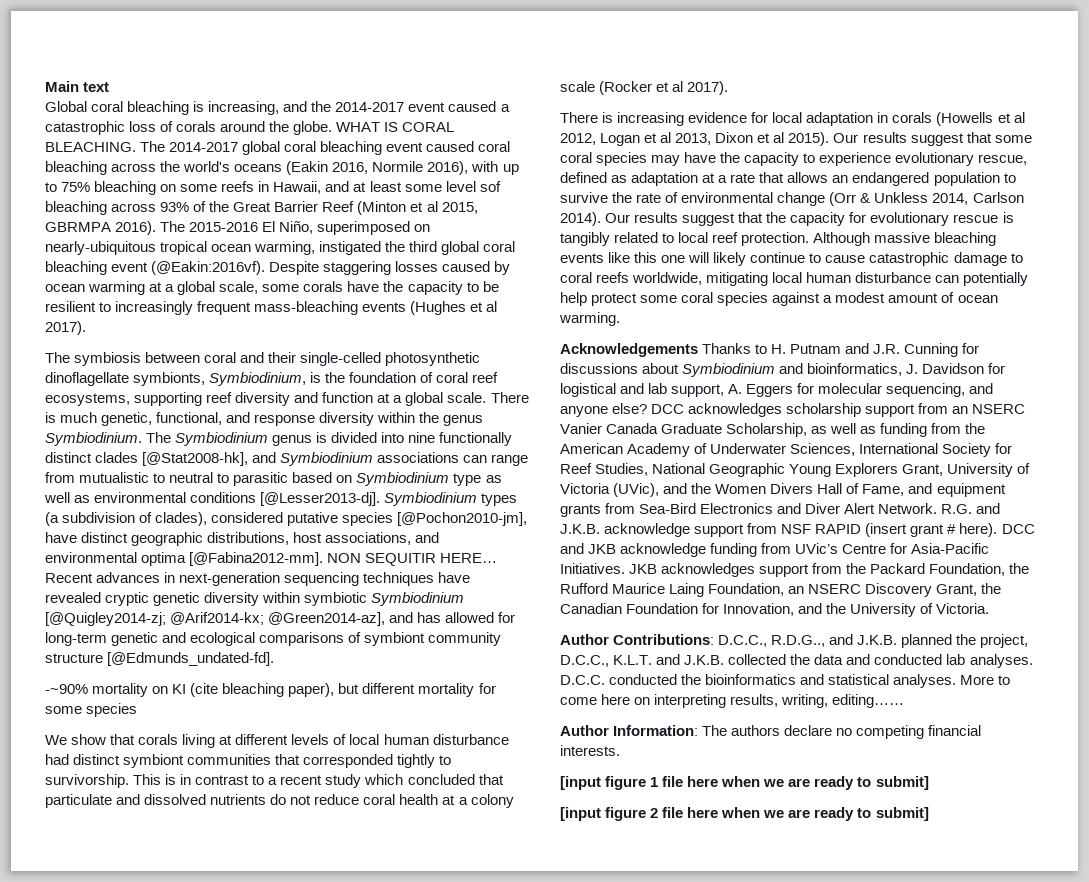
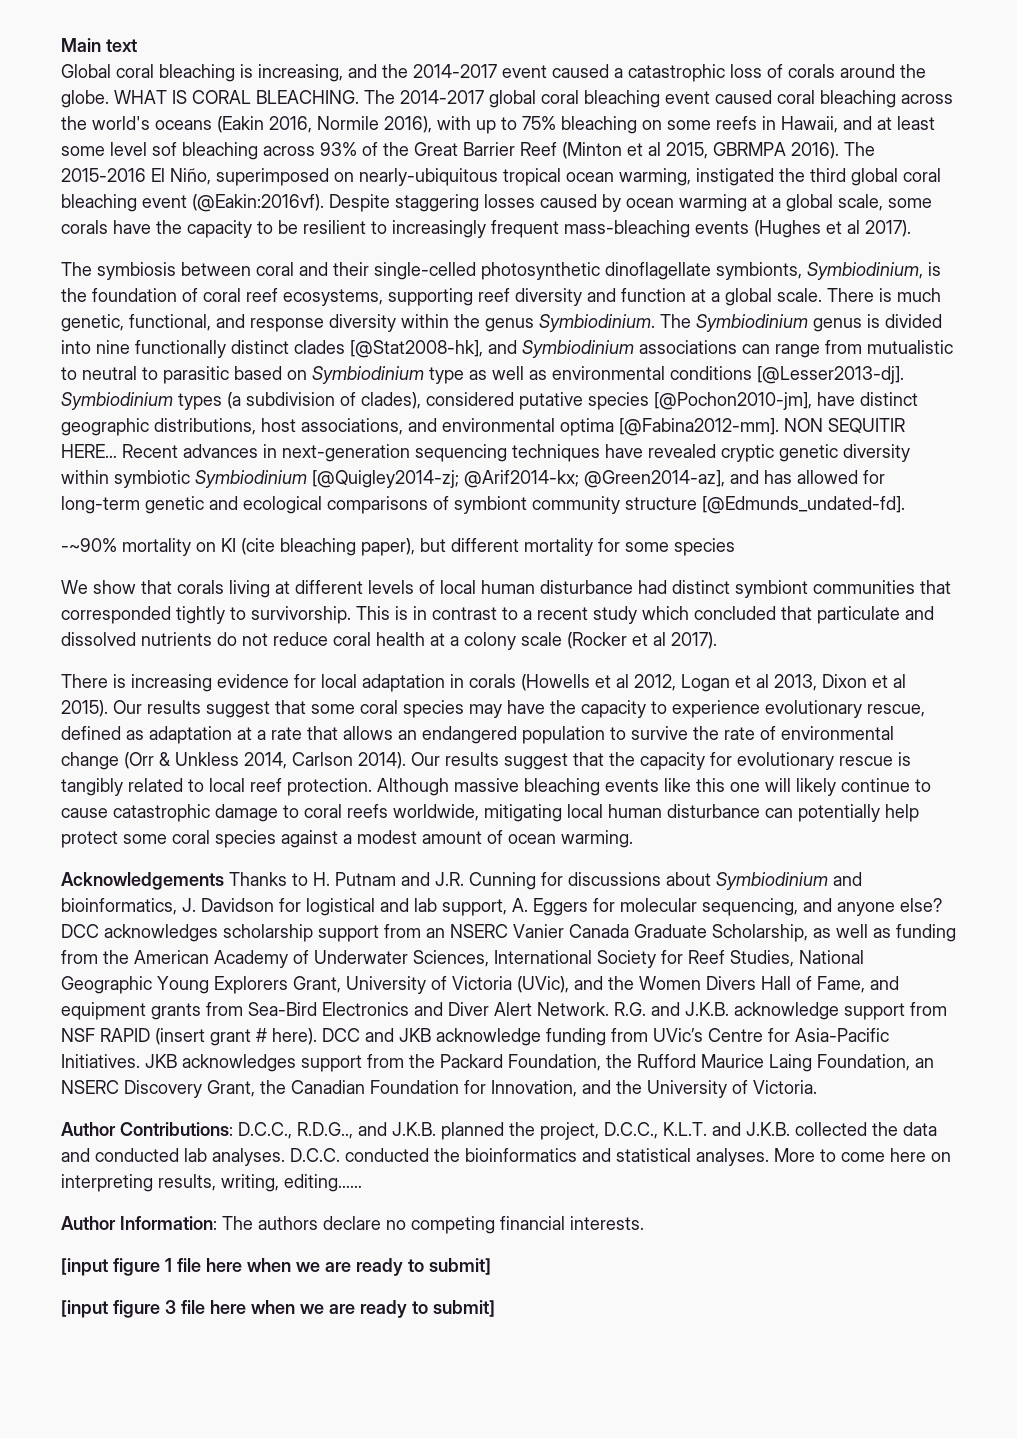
[650,808,659,818] 2 -> [165,1300,176,1314] 3

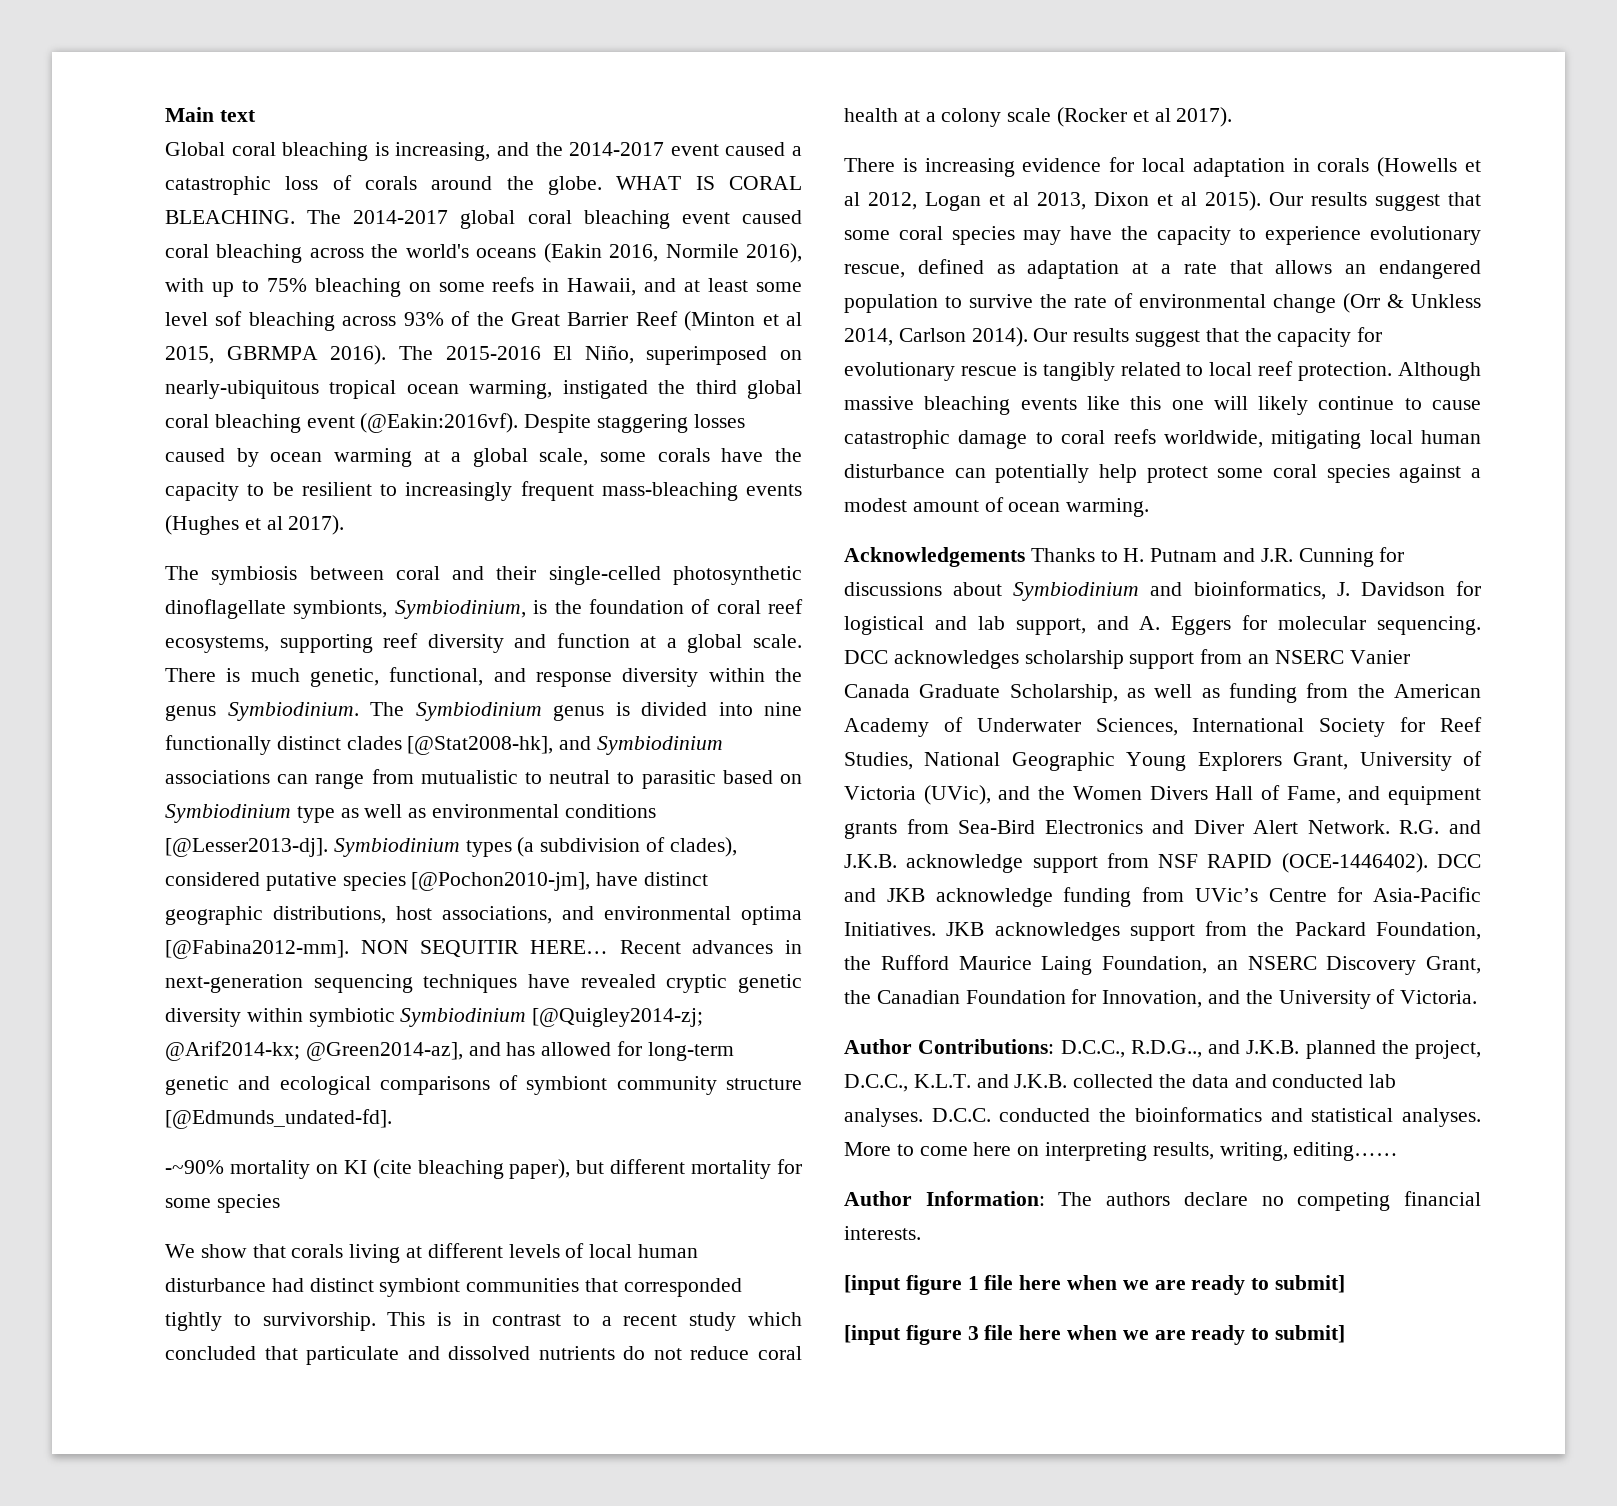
(507, 907) none -> [1096,616,1129,630] and
[702,898,942,916] sequencing, and anyone else? -> [1377,616,1481,635] sequencing.
[155,1028,317,1046] (insert grant # here). -> [1281,853,1428,873] (OCE-1446402).

